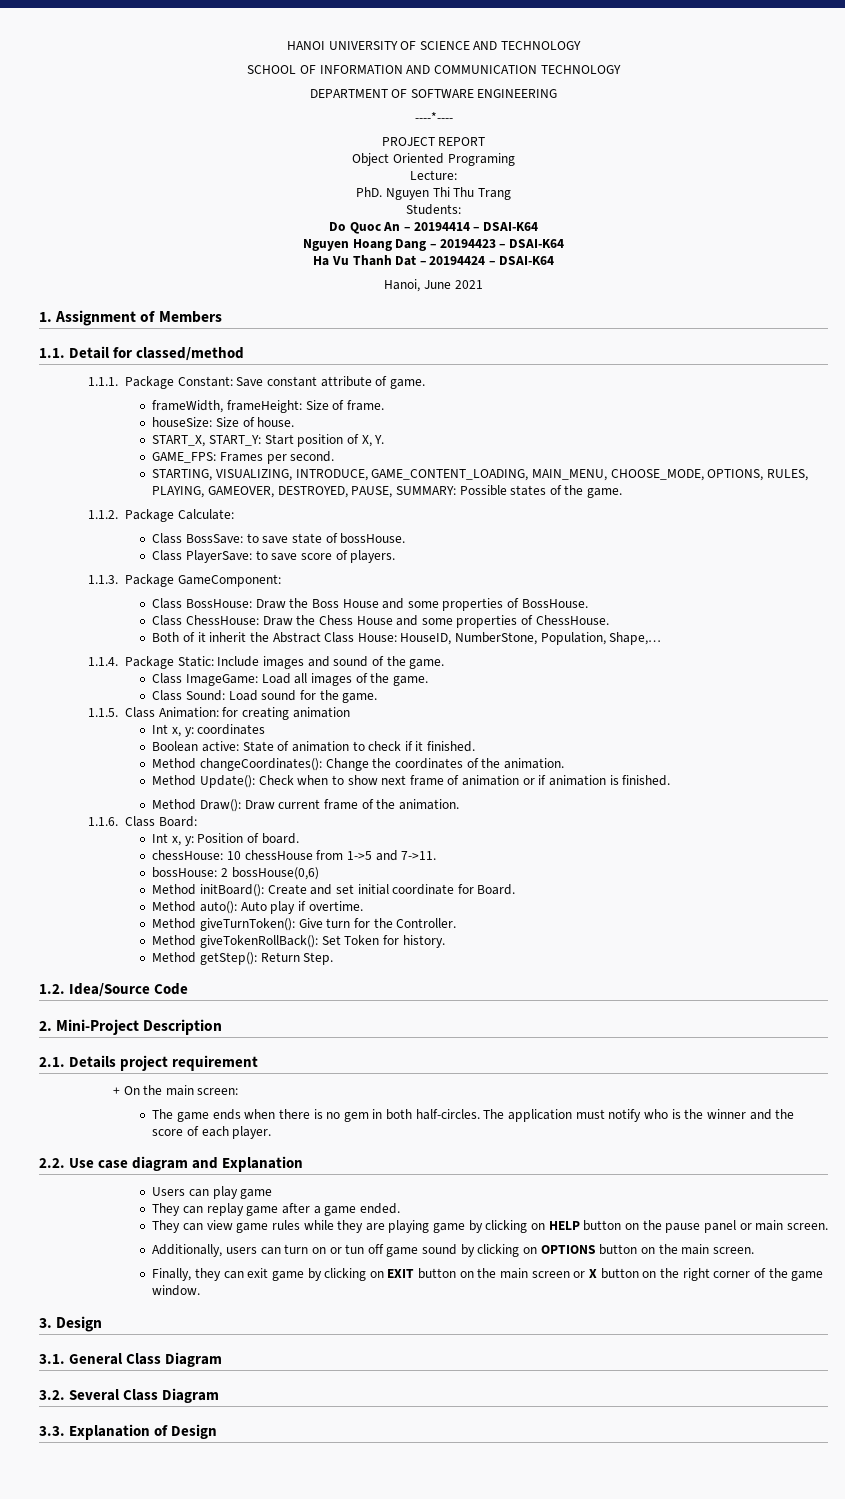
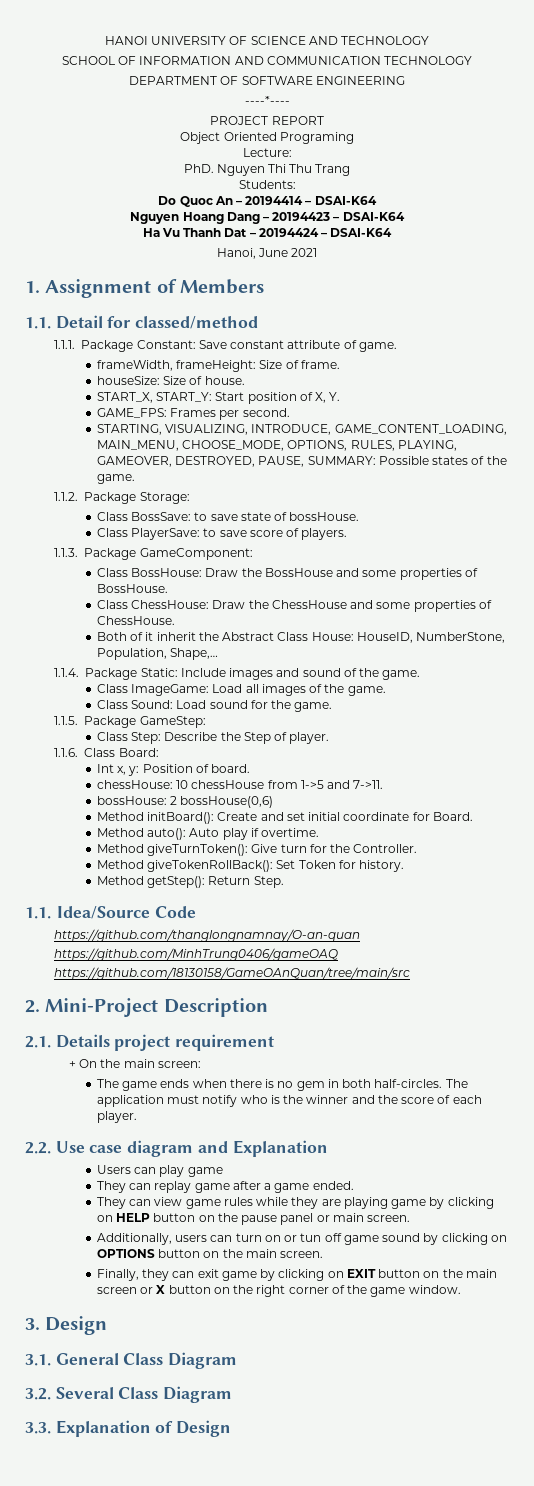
[177,509,234,520] Calculate: -> [139,492,190,504] Storage:
[311,599,379,608] Boss House -> [264,568,333,577] BossHouse
[318,615,393,625] Chess House -> [271,600,347,609] ChessHouse
[124,707,350,720] [152,724,266,737] [152,741,476,752] [152,758,564,771] [152,775,671,788] [152,799,459,812] Class Animation: for creating animation // Int x, y: coordinates // Boolean active: State of animation to check if it finished. // Method changeCoordinates(): Change the coordinates of the animation. // Method Update(): Check when to show next frame of animation or if animation is finished. // Method Draw(): Draw current frame of the animation. -> [84,716,206,728] [96,732,330,744] Package GameStep: // Class Step: Describe the Step of player.
[39,984,65,994] 1.2. -> [25,907,51,919] 1.1.
(189, 989) none -> [54,929,361,942] [54,948,339,961] [54,967,411,980] // https://github.com/thanglongnamnay/O-an-quan // https://github.com/MinhTrung0406/gameOAQ // https://github.com/18130158/GameOAnQuan/tree/main/src

